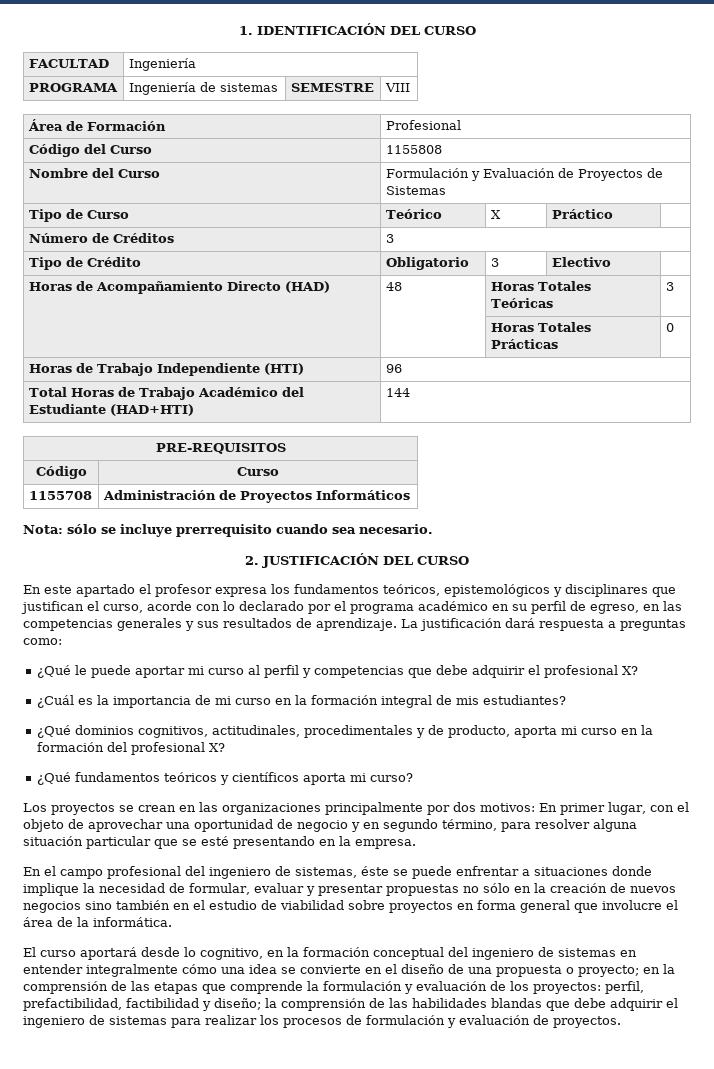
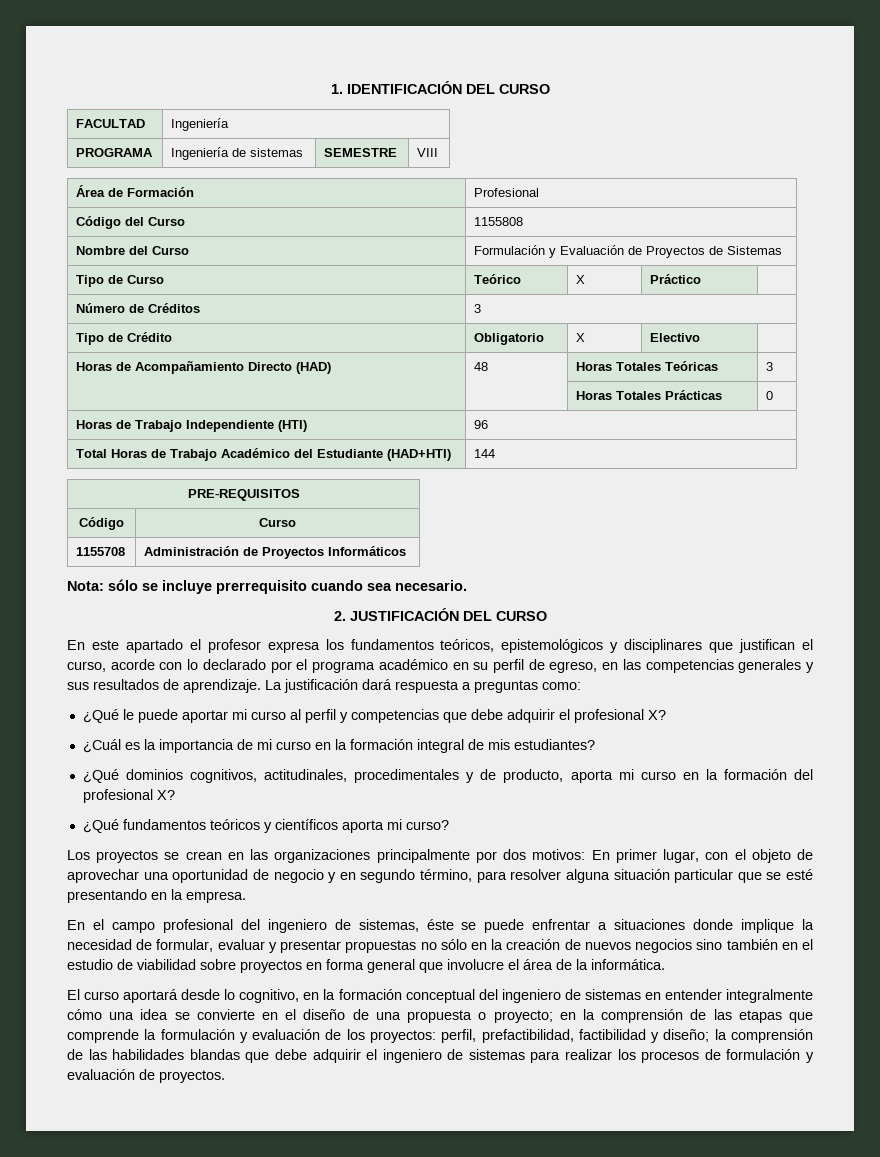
[490,258,499,267] 3 -> [576,333,586,342] X

